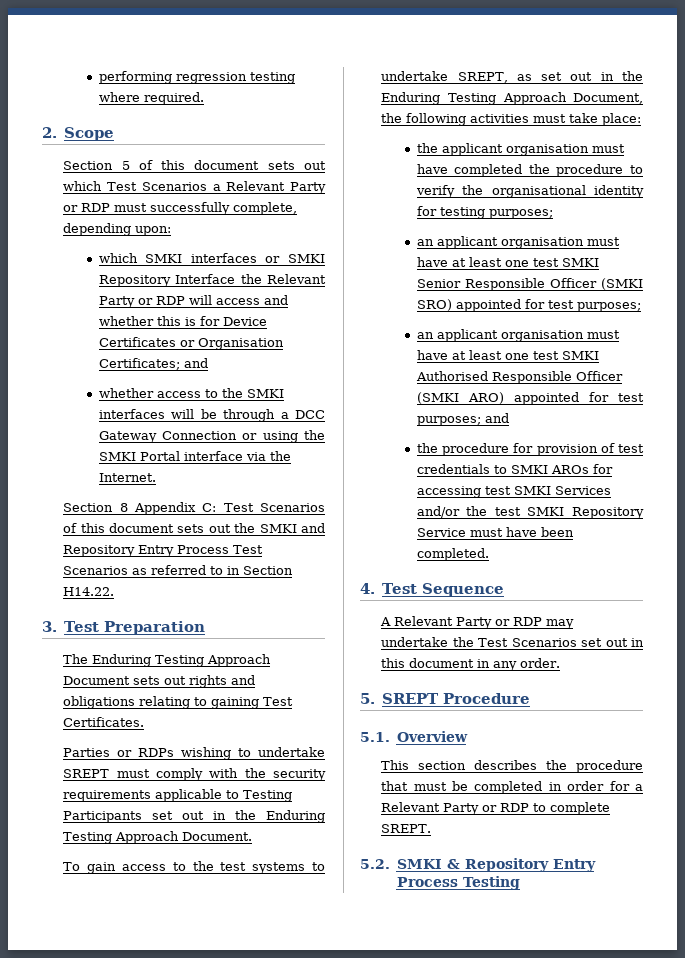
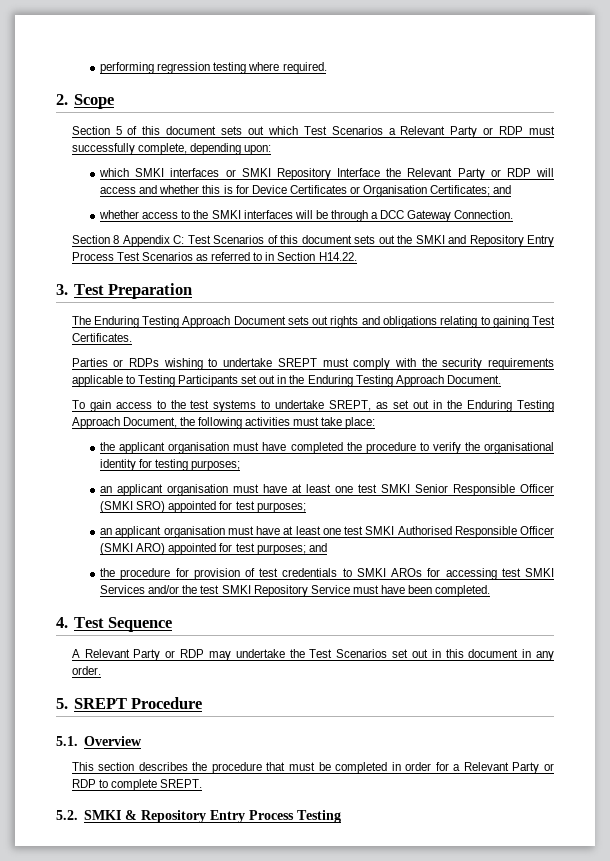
[162,430,325,443] [98,451,291,461] [98,473,156,482] Connection or using the SMKI Portal interface via the Internet. -> [454,210,514,219] Connection.

